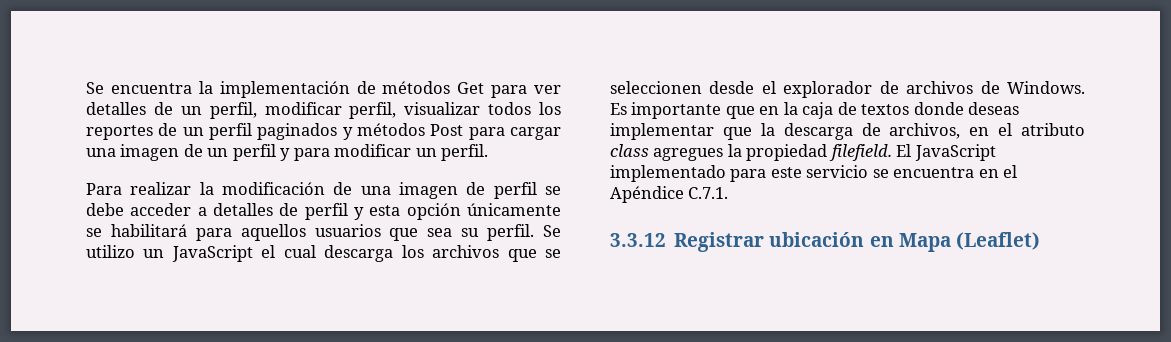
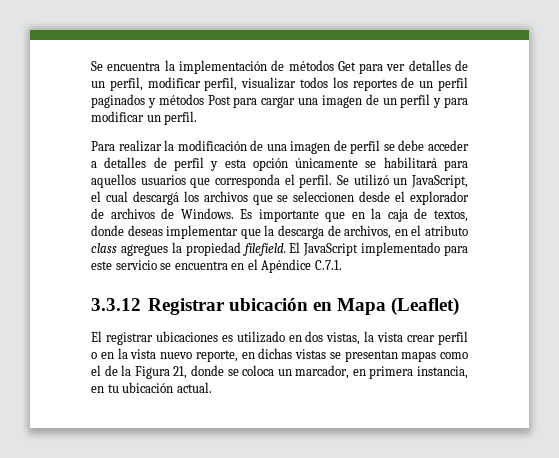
[427,224,562,241] [86,245,253,262] sea su perfil. Se utilizo un JavaScript -> [215,174,469,188] corresponda el perfil. Se utilizó un JavaScript,
[324,245,394,262] descarga -> [132,191,179,205] descargá
[861,104,910,115] textos -> [434,210,468,222] textos,
(1040, 241) none -> [91,331,469,345] [91,348,468,362] [91,365,468,379] [91,382,212,393] // El registrar ubicaciones es utilizado en dos vistas, la vista crear perfil o en la vista nuevo reporte, en dichas vistas se presentan mapas como el de la Figura 21, donde se coloca un marcador, en primera instancia, en tu ubicación actual.

